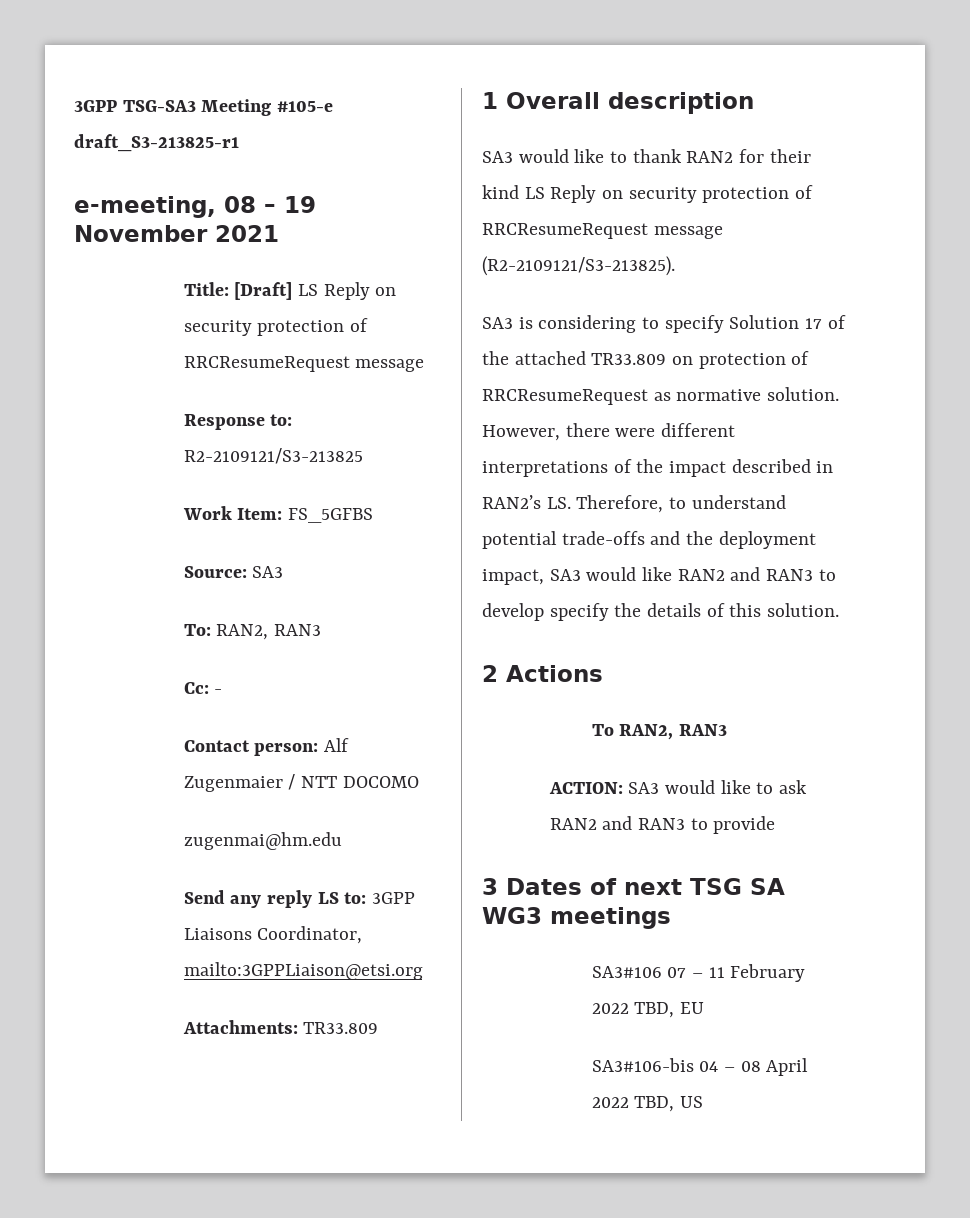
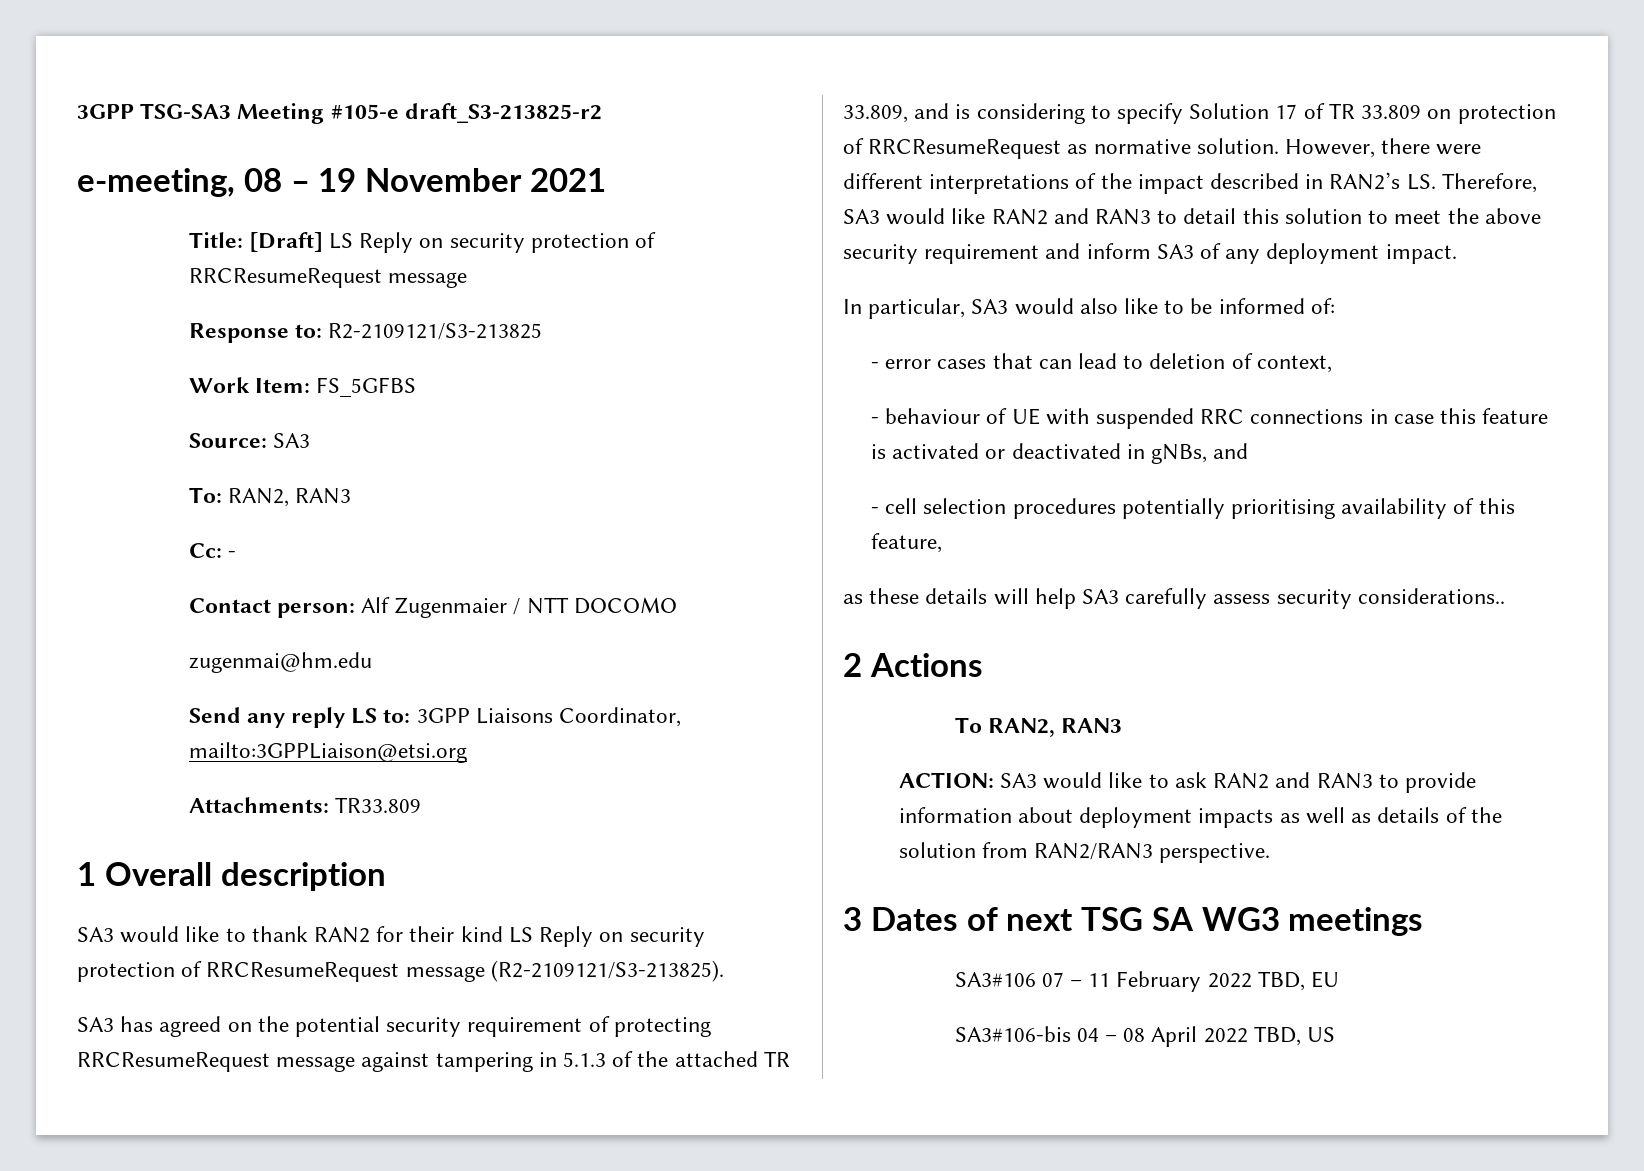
[74,134,239,152] draft_S3-213825-r1 -> [404,103,602,123] draft_S3-213825-r2
(513, 323) none -> [120,1016,711,1037] [77,1051,790,1072] [843,103,950,123] has agreed on the potential security requirement of protecting RRCResumeRequest message against tampering in 5.1.3 of the attached TR 33.809, and
[482,351,667,365] the attached TR33.809 -> [1328,103,1422,119] TR 33.809
[669,495,786,509] [482,531,816,549] [482,569,544,585] to understand potential trade-offs and the deployment impact, -> (1537, 183) none
[482,603,840,621] develop specify the details of this solution. -> [1183,208,1541,224] [843,243,1457,264] [843,298,1335,319] [870,353,1332,373] [870,408,1549,429] [870,443,1249,464] [870,498,1515,519] [870,533,942,553] [843,588,1505,609] detail this solution to meet the above security requirement and inform SA3 of any deployment impact. // In particular, SA3 would also like to be informed of: // - error cases that can lead to deletion of context, // - behaviour of UE with suspended RRC connections in case this feature is activated or deactivated in gNBs, and // - cell selection procedures potentially prioritising availability of this feature, // as these details will help SA3 carefully assess security considerations..
(776, 825) none -> [898,807,1502,828] [898,842,1271,863] information about deployment impacts as well as details of the solution from RAN2/RAN3 perspective.

